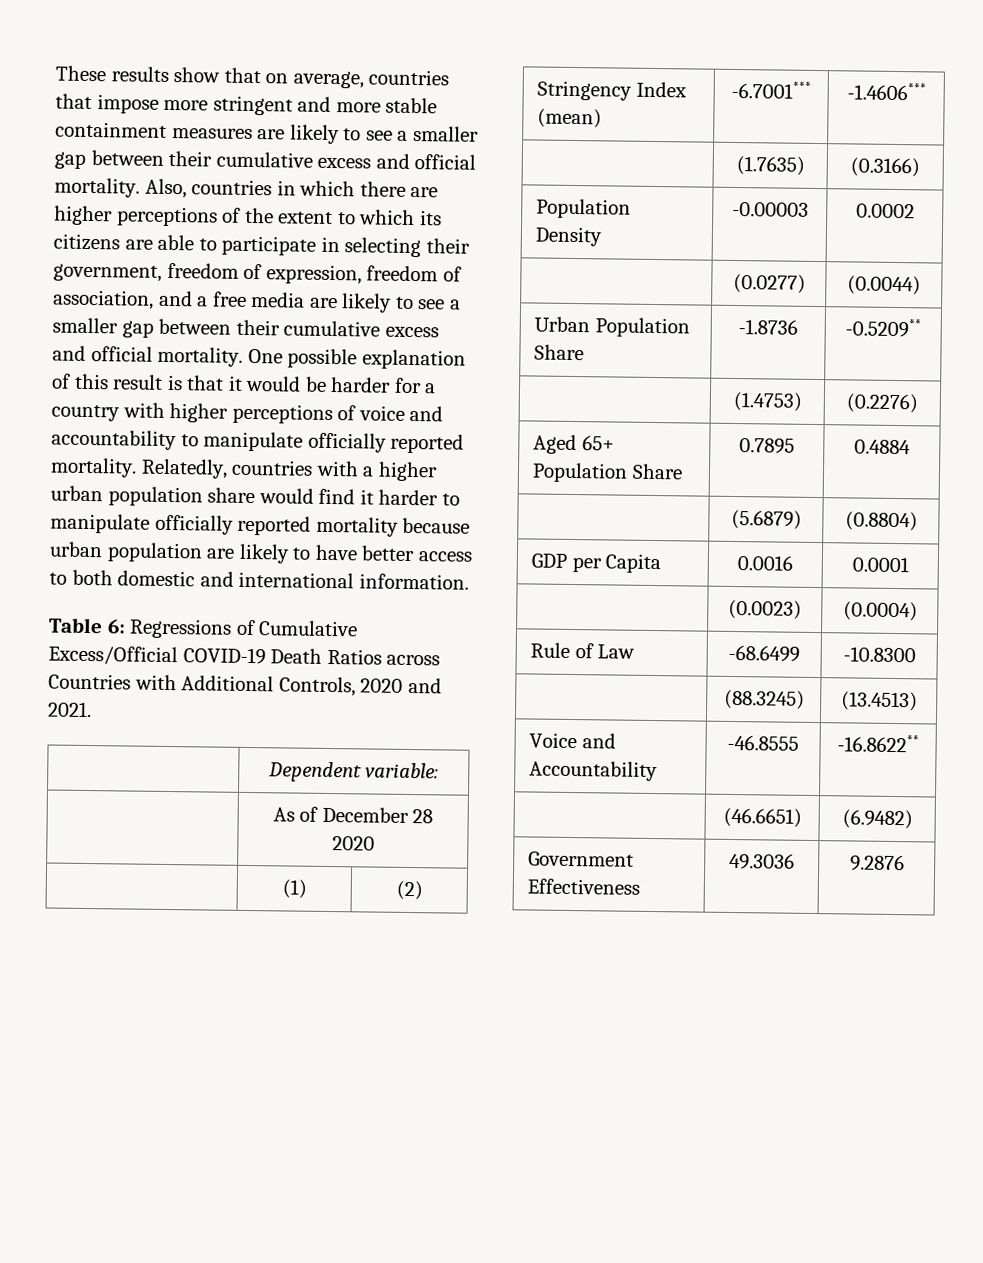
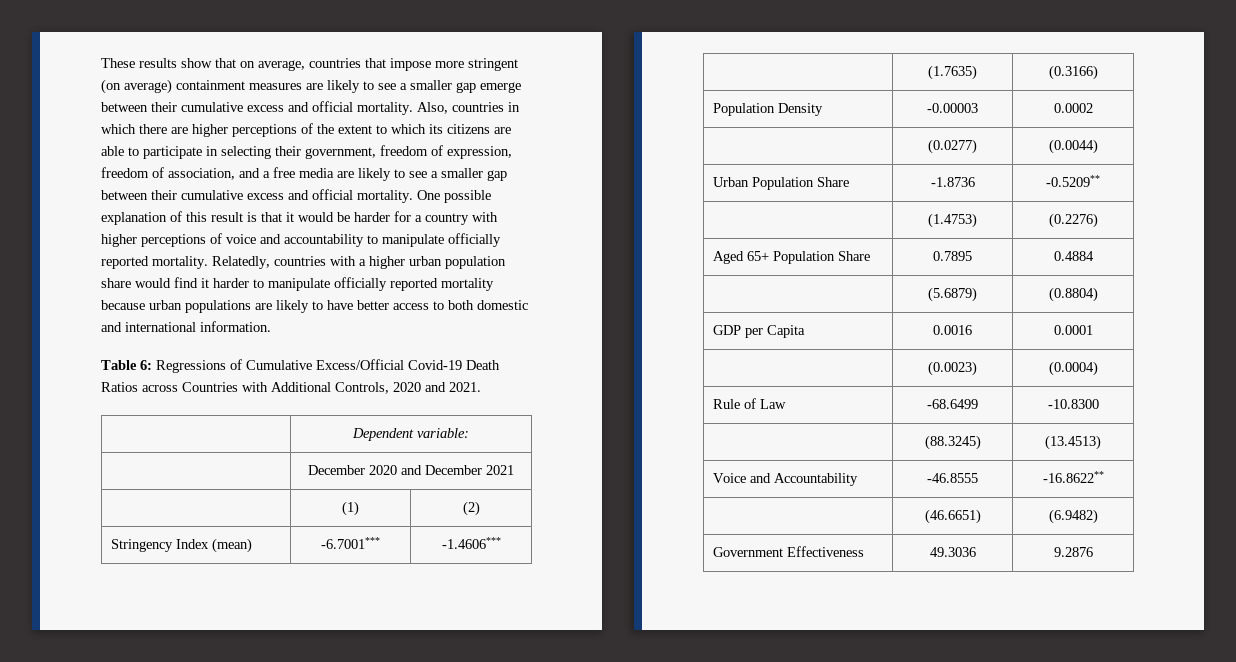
[297,96,438,114] and more stable -> [101,79,172,94] (on average)
(86, 160) none -> [480,82,521,93] emerge
[106,542,203,563] population -> [185,300,251,313] populations
[182,647,266,665] COVID-19 -> [408,360,462,370] Covid-19
[272,806,434,824] [331,836,375,851] As of December 28 2020 -> [308,465,514,475] December 2020 and December 2021

